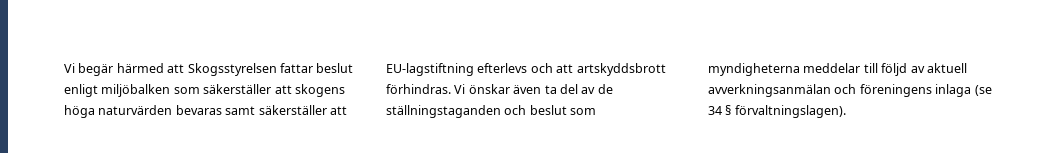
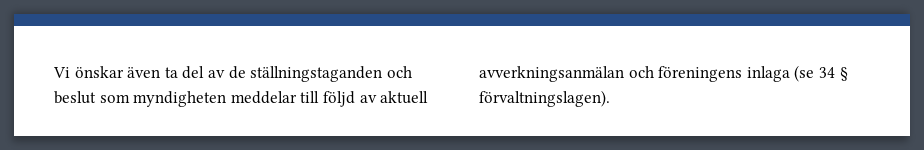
[64,63,354,76] [64,84,345,97] [64,105,347,118] [386,63,666,76] [386,84,466,94] Vi begär härmed att Skogsstyrelsen fattar beslut enligt miljöbalken som säkerställer att skogens höga naturvärden bevaras samt säkerställer att EU-lagstiftning efterlevs och att artskyddsbrott förhindras. Vi -> [53,67,70,78] Vi
[708,63,800,76] myndigheterna -> [133,91,227,107] myndigheten

